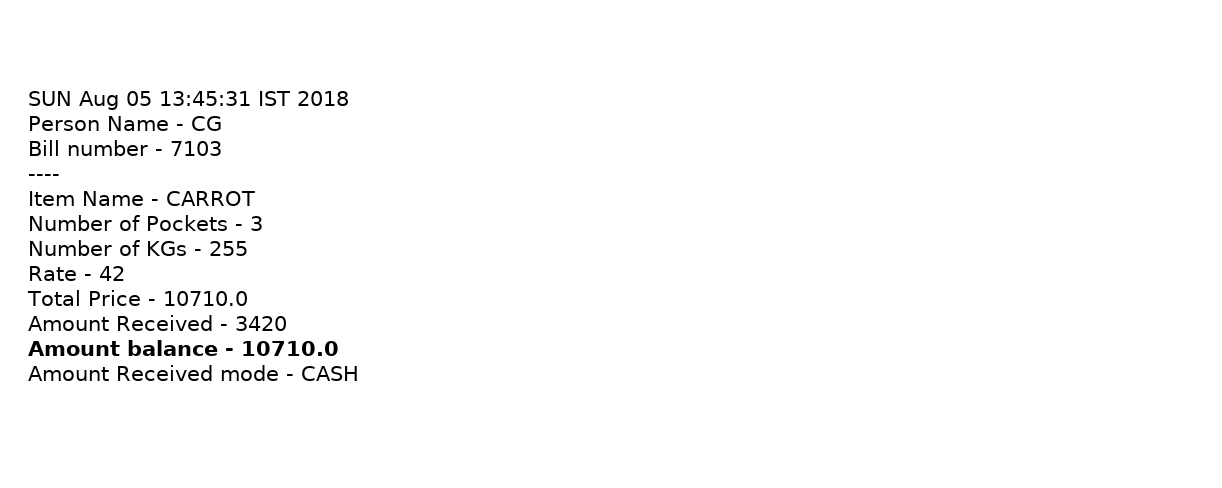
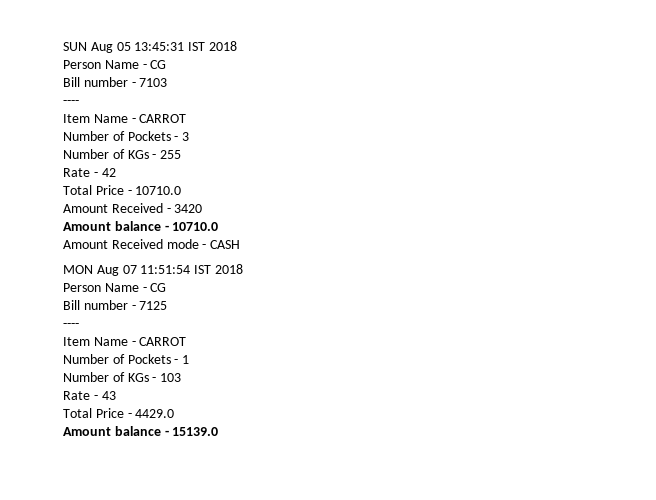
(359, 373) none -> [63,264,243,276] [63,283,167,292] [63,300,168,310] [63,323,79,328] [63,337,187,346] [63,354,190,364] [63,372,182,382] [63,391,116,400] [63,408,175,418] [63,426,219,436] // MON Aug 07 11:51:54 IST 2018 // Person Name - CG // Bill number - 7125 // ---- // Item Name - CARROT // Number of Pockets - 1 // Number of KGs - 103 // Rate - 43 // Total Price - 4429.0 // Amount balance - 15139.0

